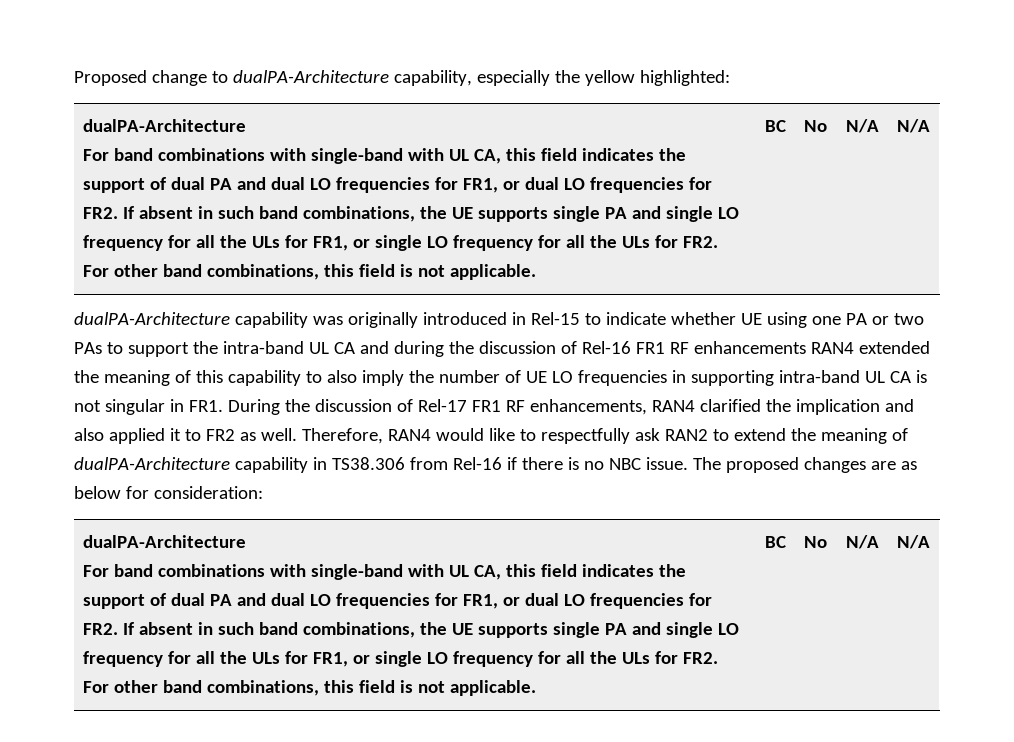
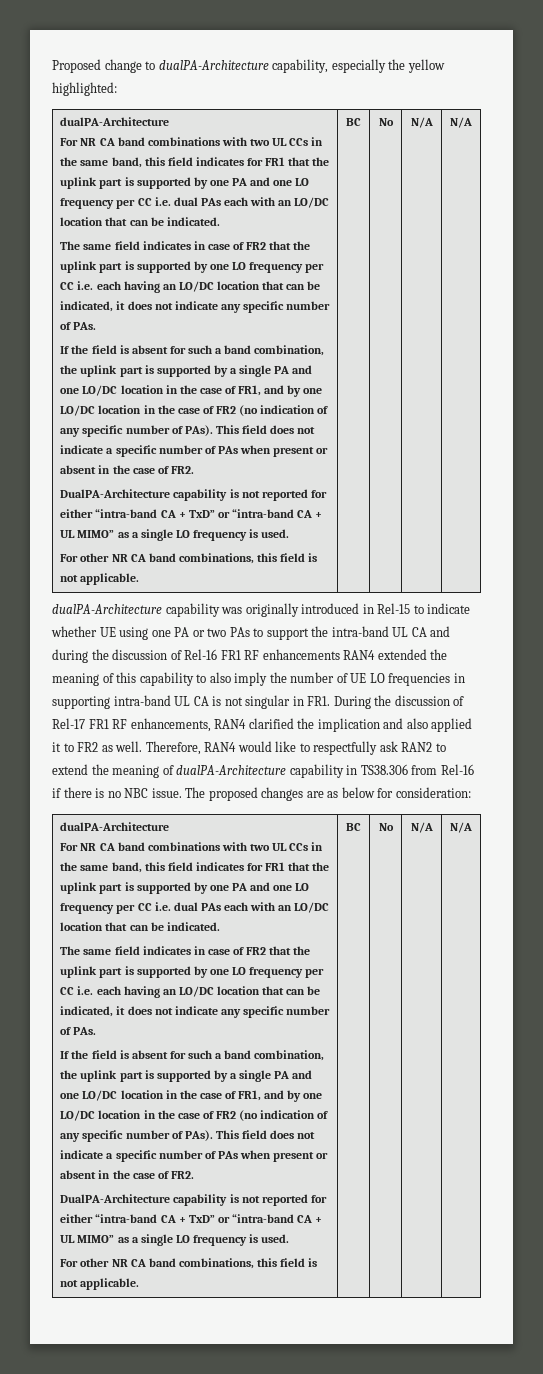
[113,148,686,164] [82,177,712,193] [82,206,739,222] [82,235,718,251] [82,264,158,277] band combinations with single-band with UL CA, this field indicates the support of dual PA and dual LO frequencies for FR1, or dual LO frequencies for FR2. If absent in such band combinations, the UE supports single PA and single LO frequency for all the ULs for FR1, or single LO frequency for all the ULs for FR2. For other -> [80,137,324,146] [60,157,330,168] [60,177,310,189] [60,197,330,209] [60,217,220,226] [60,241,311,250] [60,261,325,273] [60,281,321,293] [60,301,331,313] [60,322,97,330] [60,345,325,356] [60,365,313,377] [60,385,323,397] [60,405,329,416] [60,425,316,437] [60,445,329,457] [60,465,194,474] [60,489,327,501] [60,509,323,518] [60,529,290,541] [60,553,146,562] NR CA band combinations with two UL CCs in the same band, this field indicates for FR1 that the uplink part is supported by one PA and one LO frequency per CC i.e. dual PAs each with an LO/DC location that can be indicated. // The same field indicates in case of FR2 that the uplink part is supported by one LO frequency per CC i.e. each having an LO/DC location that can be indicated, it does not indicate any specific number of PAs. // If the field is absent for such a band combination, the uplink part is supported by a single PA and one LO/DC location in the case of FR1, and by one LO/DC location in the case of FR2 (no indication of any specific number of PAs). This field does not indicate a specific number of PAs when present or absent in the case of FR2. // DualPA-Architecture capability is not reported for either “intra-band CA + TxD” or “intra-band CA + UL MIMO” as a single LO frequency is used. // For other NR CA
[113,564,686,580] [82,593,712,609] [82,622,739,638] [82,651,718,667] [82,680,158,693] band combinations with single-band with UL CA, this field indicates the support of dual PA and dual LO frequencies for FR1, or dual LO frequencies for FR2. If absent in such band combinations, the UE supports single PA and single LO frequency for all the ULs for FR1, or single LO frequency for all the ULs for FR2. For other -> [80,842,324,851] [60,862,330,873] [60,882,310,894] [60,902,330,914] [60,922,220,931] [60,946,311,955] [60,966,325,978] [60,986,321,998] [60,1006,331,1018] [60,1027,97,1035] [60,1050,325,1061] [60,1070,313,1082] [60,1090,323,1102] [60,1110,329,1121] [60,1130,316,1142] [60,1150,329,1162] [60,1170,194,1179] [60,1194,327,1206] [60,1214,323,1223] [60,1234,290,1246] [60,1258,146,1267] NR CA band combinations with two UL CCs in the same band, this field indicates for FR1 that the uplink part is supported by one PA and one LO frequency per CC i.e. dual PAs each with an LO/DC location that can be indicated. // The same field indicates in case of FR2 that the uplink part is supported by one LO frequency per CC i.e. each having an LO/DC location that can be indicated, it does not indicate any specific number of PAs. // If the field is absent for such a band combination, the uplink part is supported by a single PA and one LO/DC location in the case of FR1, and by one LO/DC location in the case of FR2 (no indication of any specific number of PAs). This field does not indicate a specific number of PAs when present or absent in the case of FR2. // DualPA-Architecture capability is not reported for either “intra-band CA + TxD” or “intra-band CA + UL MIMO” as a single LO frequency is used. // For other NR CA

